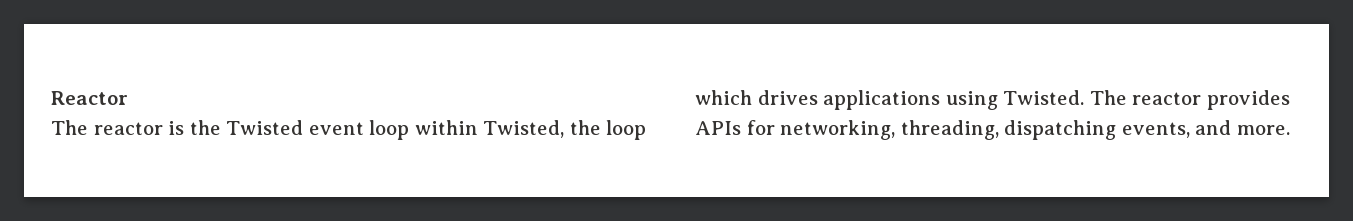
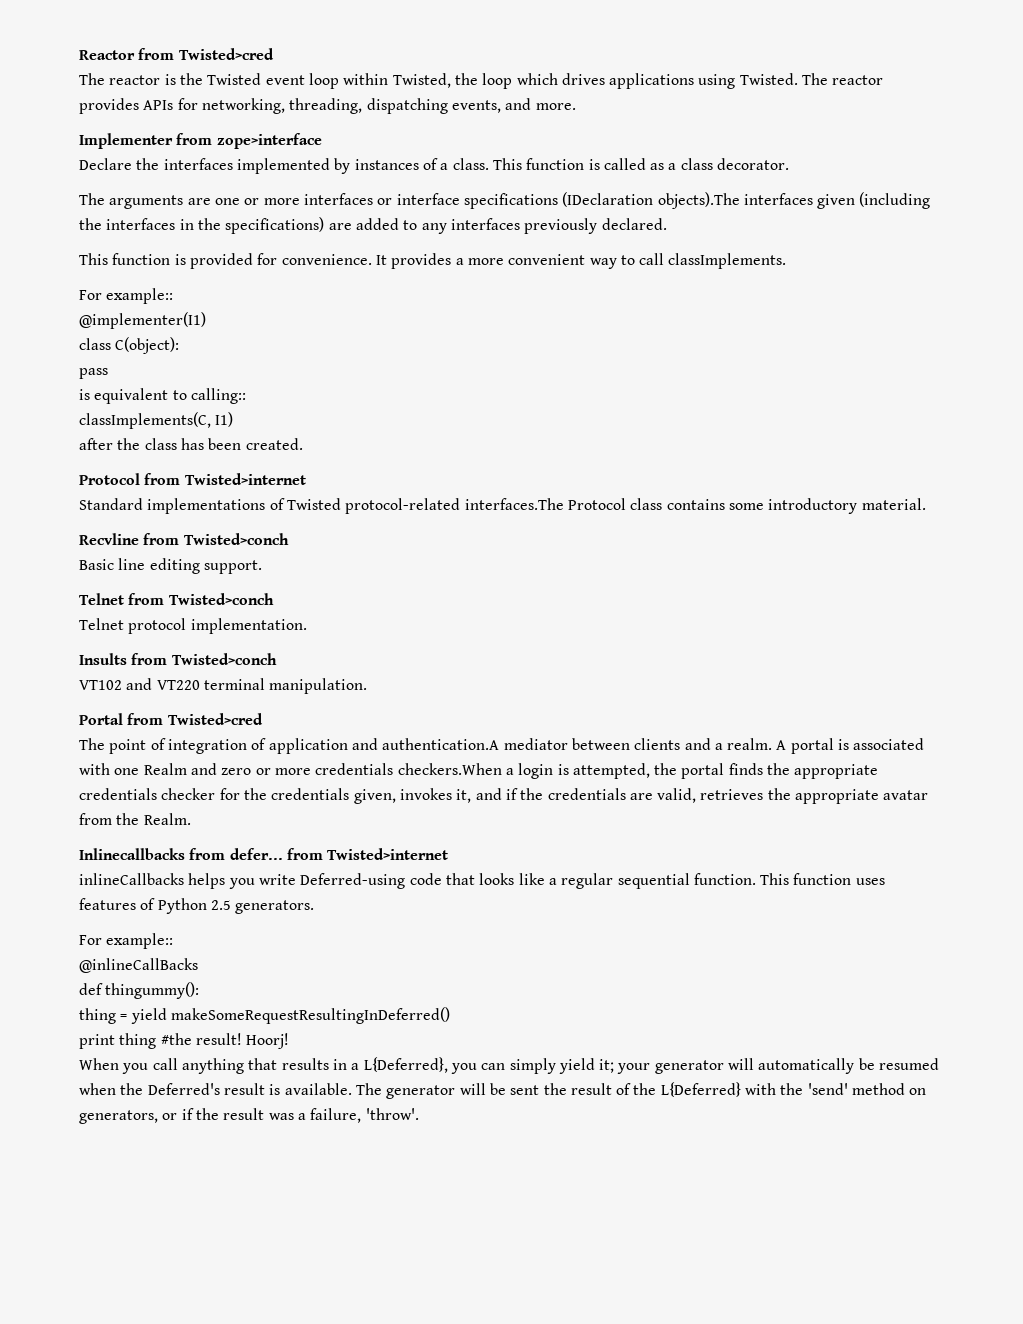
(128, 98) none -> [138,48,274,60] from Twisted>cred
(1290, 130) none -> [79,133,322,149] [79,158,790,174] [79,192,931,209] [79,217,667,234] [79,253,787,269] [79,288,174,304] [79,312,206,329] [79,337,180,354] [79,368,108,379] [79,388,246,404] [79,412,234,429] [79,438,303,450] [79,473,306,485] [79,498,926,514] [79,533,289,545] [79,558,262,574] [79,593,274,605] [79,618,307,634] [79,653,277,665] [79,678,368,694] [79,713,263,725] [79,738,925,754] [79,763,879,779] [79,788,929,804] [79,813,191,825] [79,848,449,860] [79,873,885,889] [79,898,315,914] [79,933,174,949] [79,958,198,973] [79,982,200,999] [79,1007,450,1024] [79,1033,290,1049] [79,1057,940,1074] [79,1082,927,1099] [79,1108,419,1124] // Implementer from zope>interface // Declare the interfaces implemented by instances of a class. This function is called as a class decorator. // The arguments are one or more interfaces or interface specifications (IDeclaration objects).The interfaces given (including the interfaces in the specifications) are added to any interfaces previously declared. // This function is provided for convenience. It provides a more convenient way to call classImplements. // For example:: // @implementer(I1) // class C(object): // pass // is equivalent to calling:: // classImplements(C, I1) // after the class has been created. // Protocol from Twisted>internet // Standard implementations of Twisted protocol-related interfaces.The Protocol class contains some introductory material. // Recvline from Twisted>conch // Basic line editing support. // Telnet from Twisted>conch // Telnet protocol implementation. // Insults from Twisted>conch // VT102 and VT220 terminal manipulation. // Portal from Twisted>cred // The point of integration of application and authentication.A mediator between clients and a realm. A portal is associated with one Realm and zero or more credentials checkers.When a login is attempted, the portal finds the appropriate credentials checker for the credentials given, invokes it, and if the credentials are valid, retrieves the appropriate avatar from the Realm. // Inlinecallbacks from defer... from Twisted>internet // inlineCallbacks helps you write Deferred-using code that looks like a regular sequential function. This function uses features of Python 2.5 generators. // For example:: // @inlineCallBacks // def thingummy(): // thing = yield makeSomeRequestResultingInDeferred() // print thing #the result! Hoorj! // When you call anything that results in a L{Deferred}, you can simply yield it; your generator will automatically be resumed when the Deferred's result is available. The generator will be sent the result of the L{Deferred} with the 'send' method on generators, or if the result was a failure, 'throw'.

